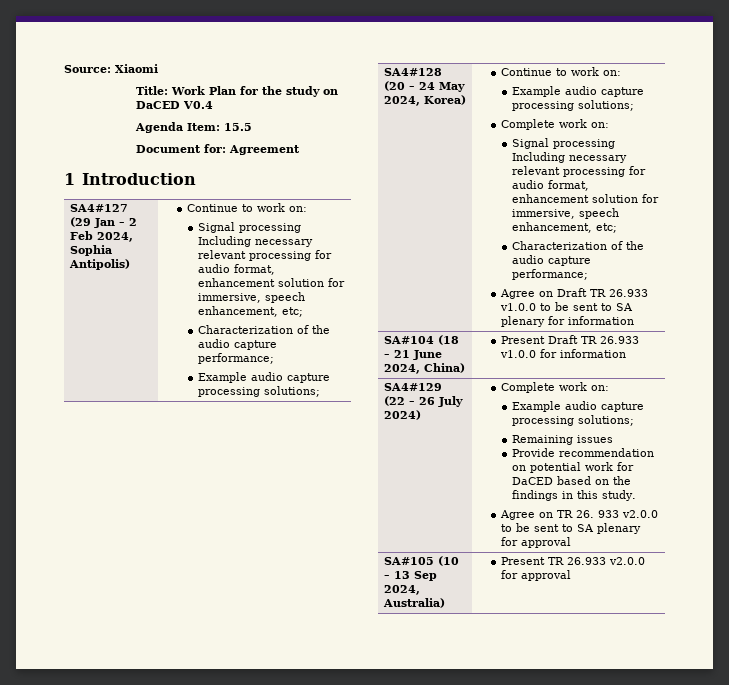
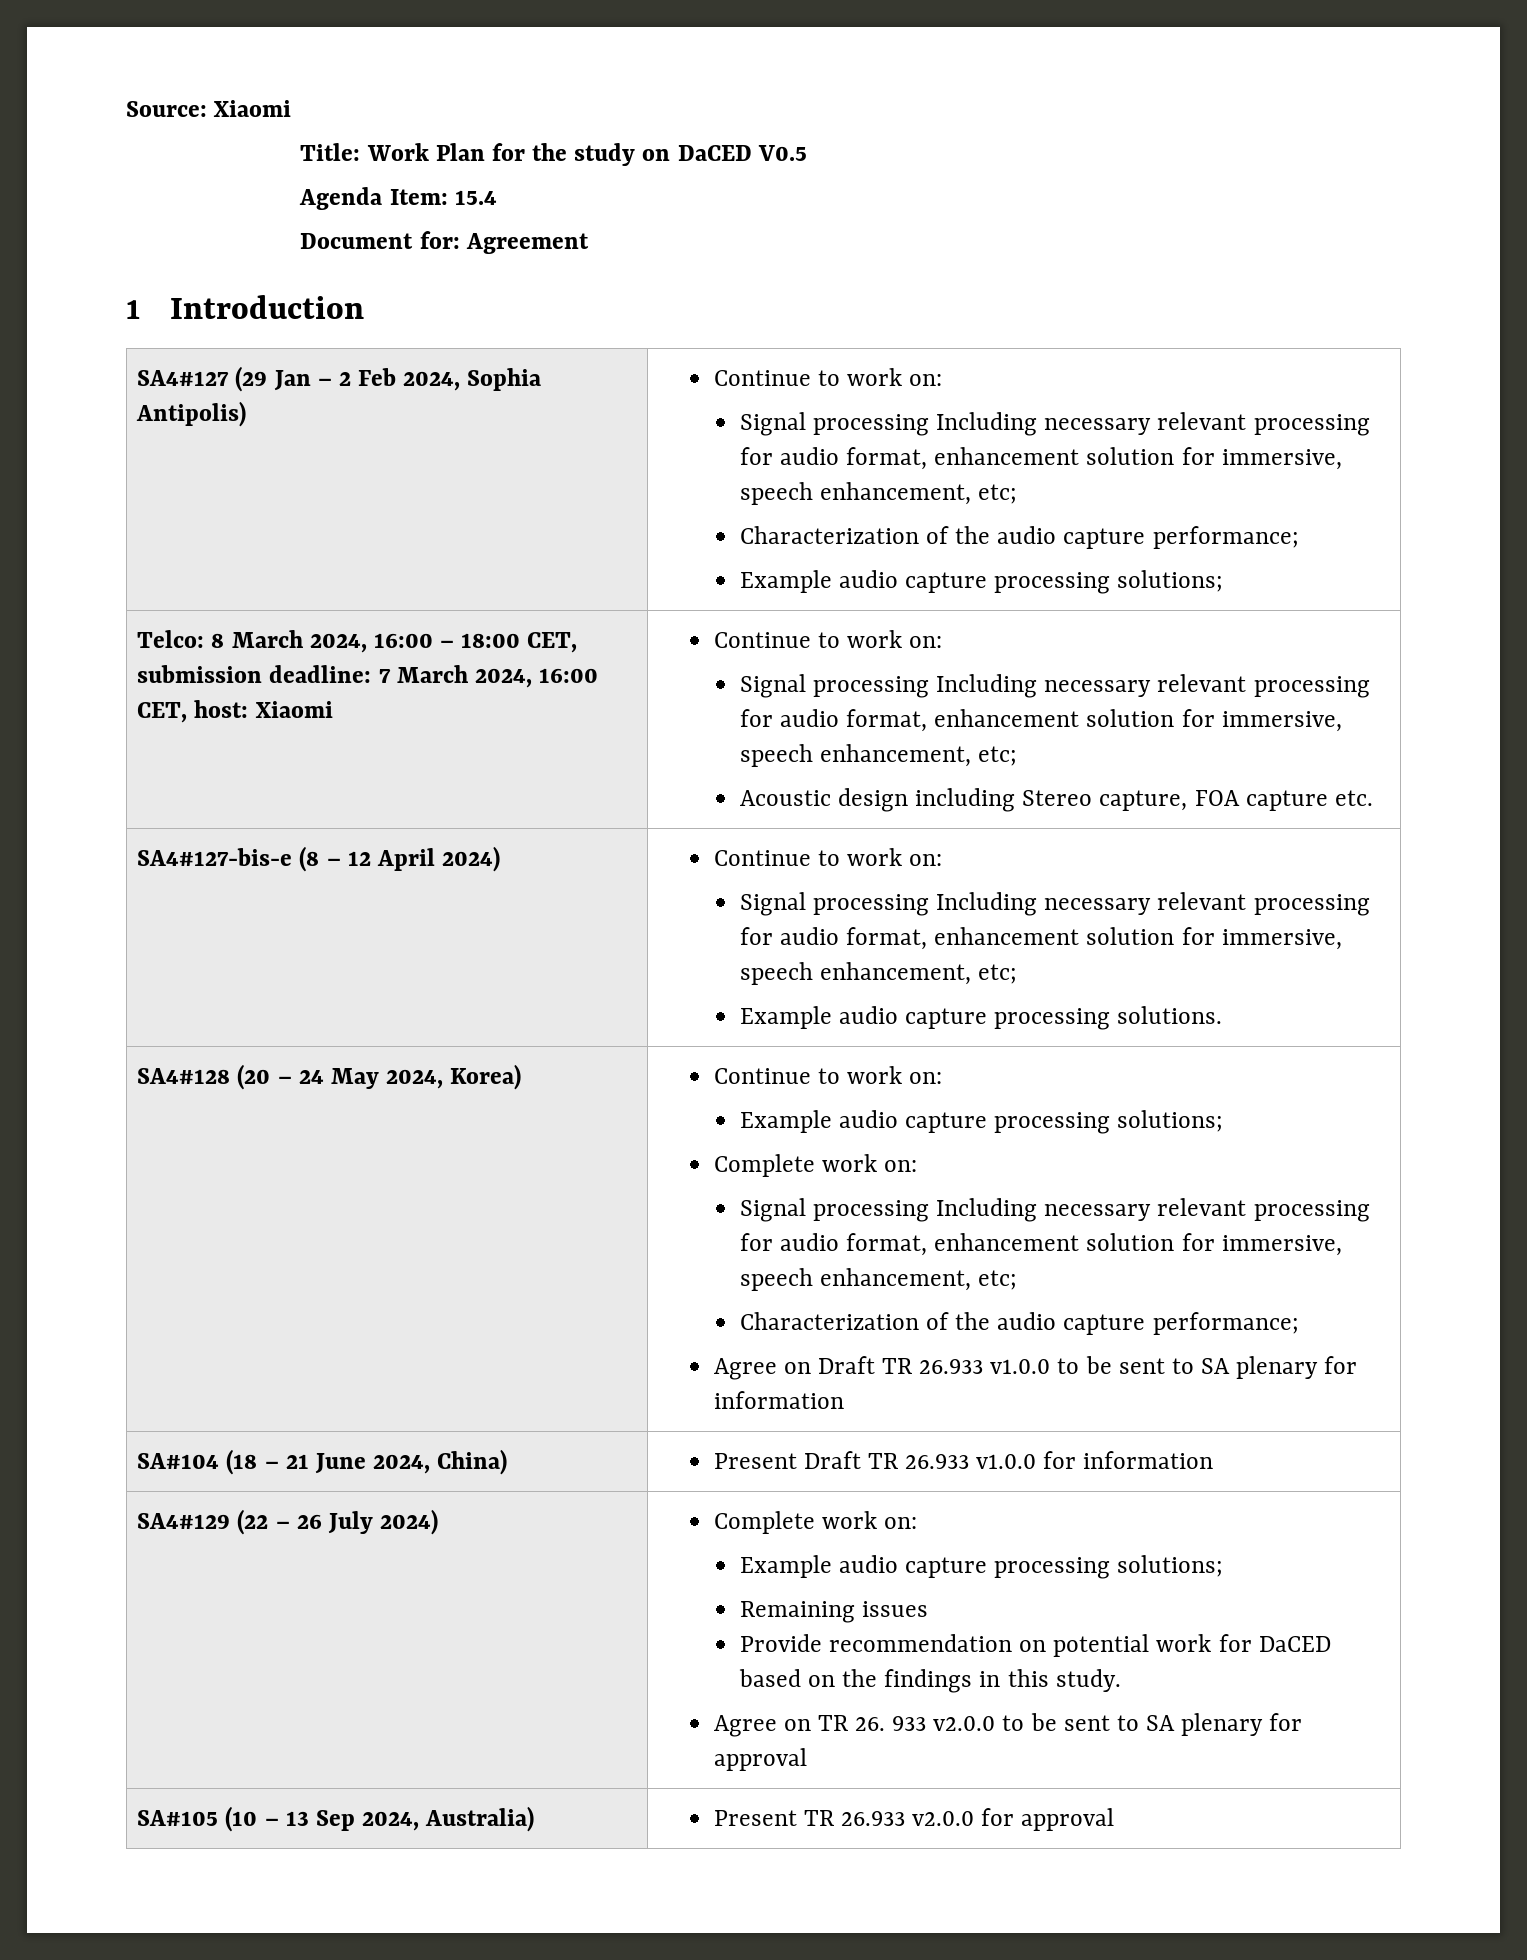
[183,101,214,109] V0.4 -> [757,145,807,161] V0.5
[224,123,253,131] 15.5 -> [454,190,497,205] 15.4
(321, 391) none -> [137,630,578,653] [137,665,599,688] [137,700,333,723] [713,630,943,648] [739,674,1370,698] [739,709,1342,732] [739,744,1018,767] [739,788,1373,812] [137,846,501,872] [713,848,943,866] [739,892,1370,916] [739,927,1342,950] [739,962,1018,985] [739,1006,1223,1030] // Telco: 8 March 2024, 16:00 – 18:00 CET, submission deadline: 7 March 2024, 16:00 CET, host: Xiaomi | Continue to work on: // Signal processing Including necessary relevant processing for audio format, enhancement solution for immersive, speech enhancement, etc; // Acoustic design including Stereo capture, FOA capture etc. // SA4#127-bis-e (8 – 12 April 2024) | Continue to work on: // Signal processing Including necessary relevant processing for audio format, enhancement solution for immersive, speech enhancement, etc; // Example audio capture processing solutions.

